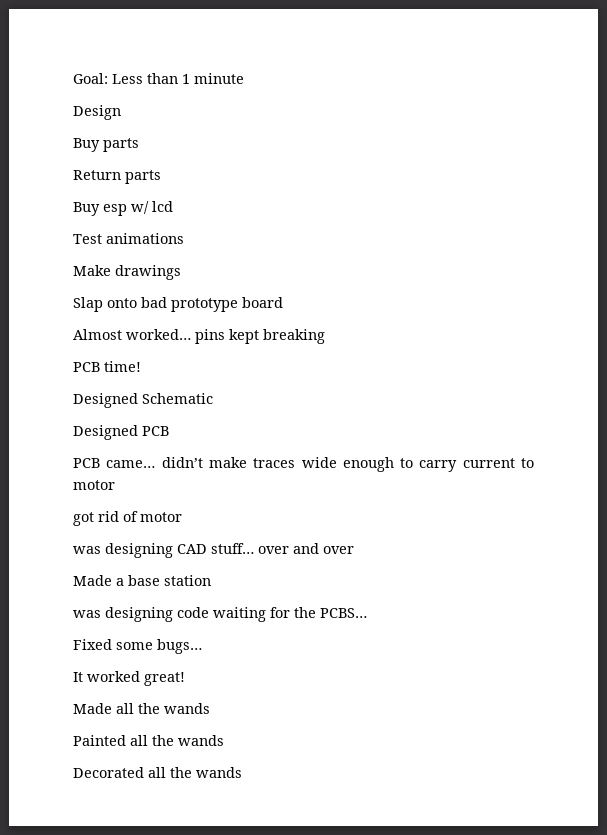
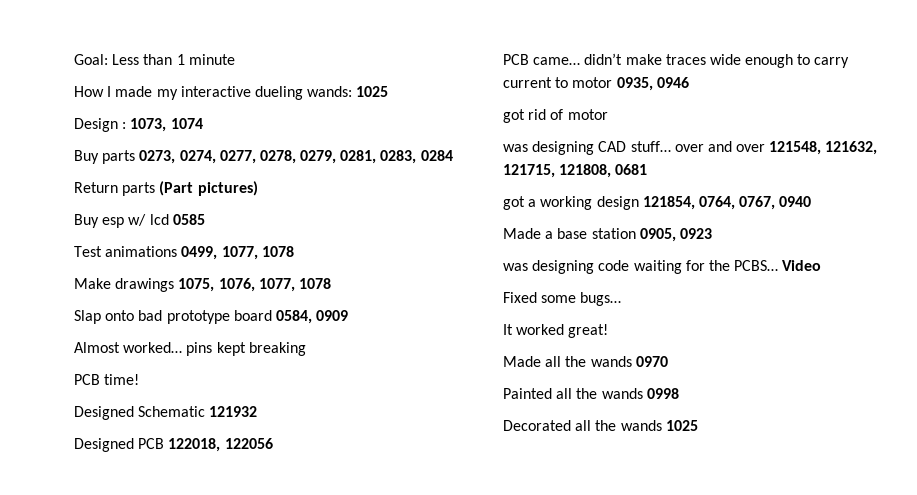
[73,105,121,120] [73,138,139,152] Design // Buy parts -> [74,86,389,100] [74,118,203,132] [74,150,453,164] How I made my interactive dueling wands: 1025 // Design : 1073, 1074 // Buy parts 0273, 0274, 0277, 0278, 0279, 0281, 0283, 0284
(161, 177) none -> [159,181,258,196] (Part pictures)
(173, 206) none -> [172,214,205,225] 0585
(184, 238) none -> [181,246,294,260] 0499, 1077, 1078
(181, 272) none -> [178,278,331,292] 1075, 1076, 1077, 1078
(283, 302) none -> [275,310,349,324] 0584, 0909
(213, 398) none -> [209,406,258,417] 121932
(169, 431) none -> [168,438,273,452] 122018, 122056
(115, 485) none -> [616,77,689,91] 0935, 0946
(354, 550) none -> [769,141,878,155] [503,164,648,178] [503,196,812,210] 121548, 121632, 121715, 121808, 0681 // got a working design 121854, 0764, 0767, 0940
(211, 580) none -> [639,228,712,242] 0905, 0923
(367, 613) none -> [782,260,822,271] Video
(210, 708) none -> [635,356,668,367] 0970
(224, 740) none -> [646,388,679,399] 0998
(242, 772) none -> [665,420,698,431] 1025

